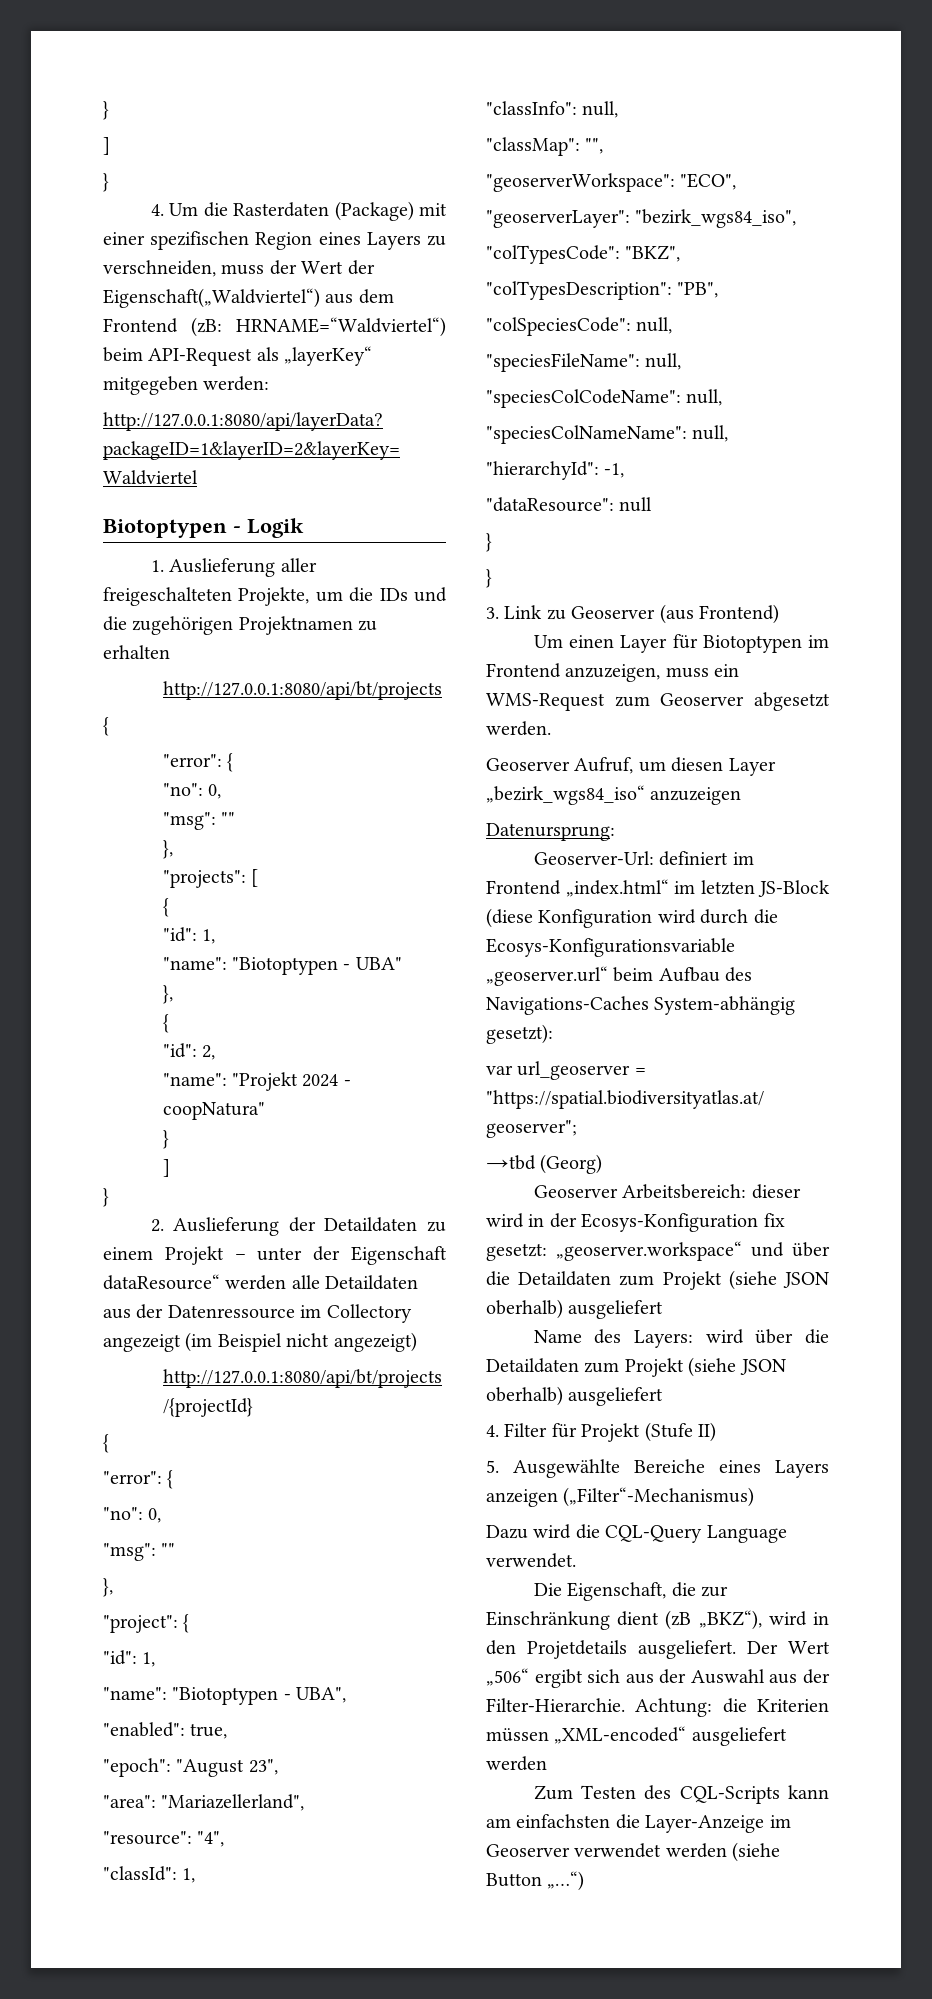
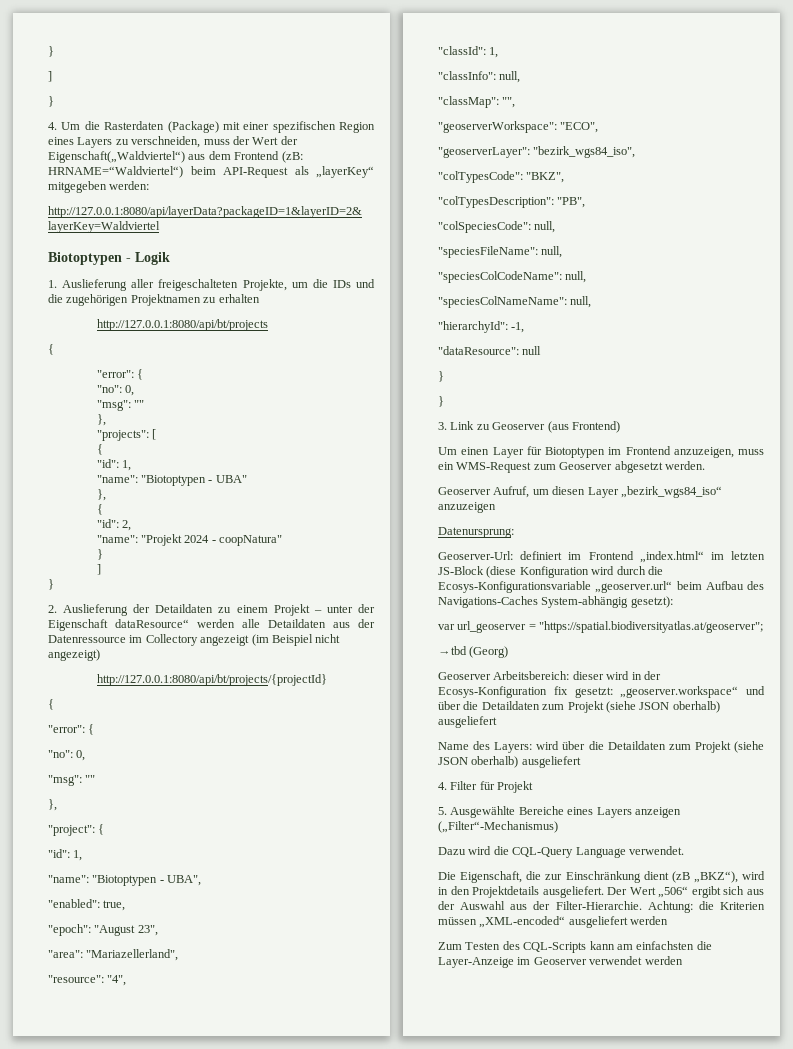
[644,1422,716,1442] (Stufe II) -> (534, 787) none
[527,1640,627,1659] Projetdetails -> [472,886,540,898] Projektdetails
[732,1842,781,1862] [486,1871,585,1891] (siehe Button „…“) -> (683, 960) none

